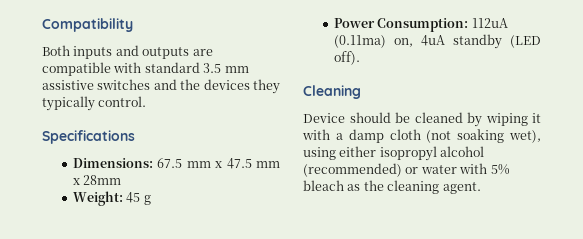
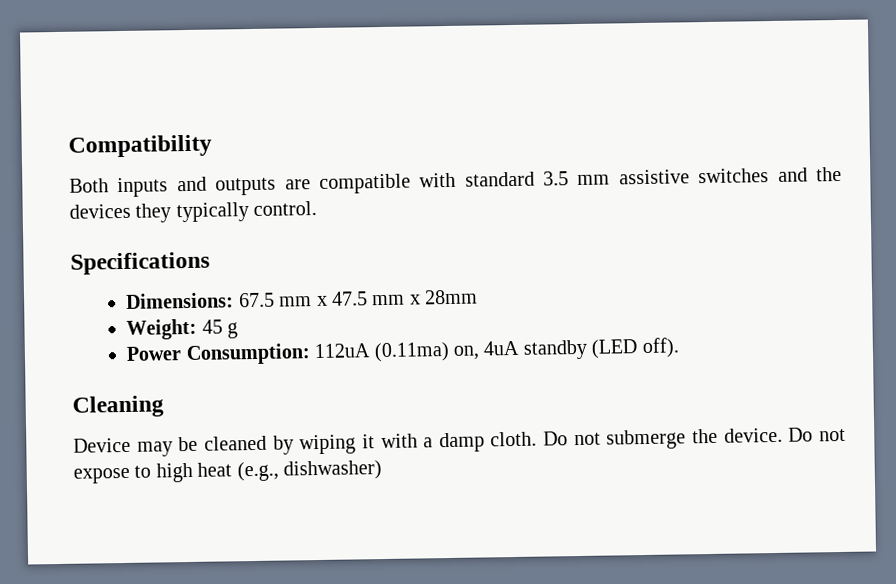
[349,112,391,123] should -> [136,441,173,457] may
[389,129,541,143] [303,146,485,161] [303,163,510,177] [303,180,481,194] cloth (not soaking wet), using either isopropyl alcohol (recommended) or water with 5% bleach as the cleaning agent. -> [490,427,846,450] [73,460,382,484] cloth. Do not submerge the device. Do not expose to high heat (e.g., dishwasher)

